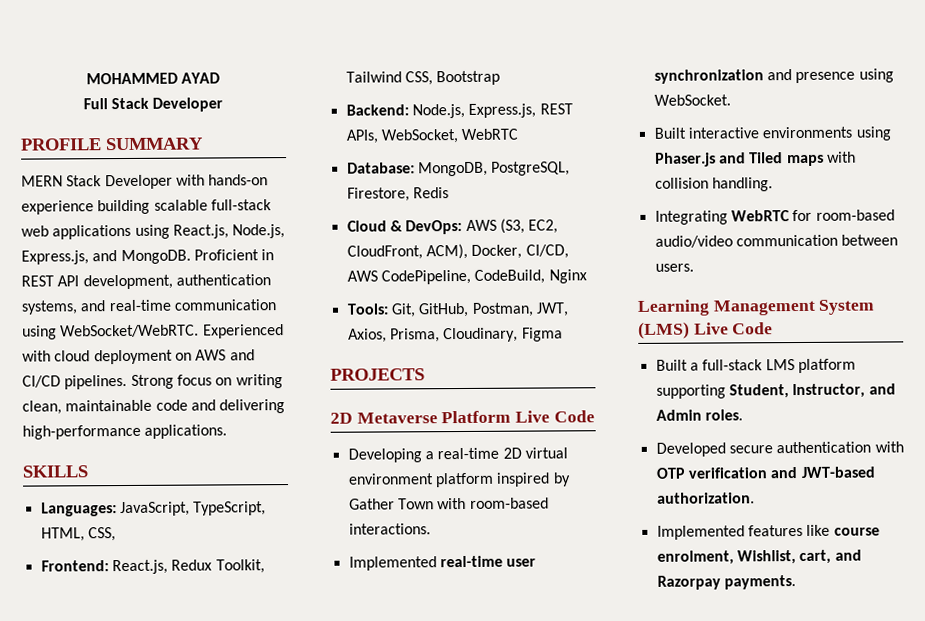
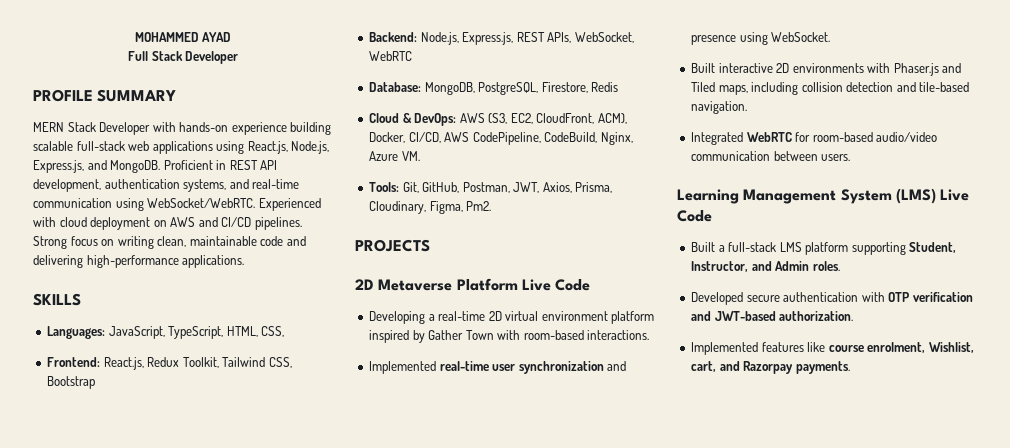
[548,269,587,284] Nginx -> [600,132,633,145] [369,151,420,161] Nginx, Azure VM.
[521,327,563,342] Figma -> [429,201,492,214] Figma, Pm2.
[762,126,891,141] [654,151,856,167] [654,177,773,192] [654,210,728,225] environments using Phaser.js and Tiled maps with collision handling. // Integrating -> [776,63,962,76] [691,82,970,95] [691,101,748,114] [691,132,744,145] 2D environments with Phaser.js and Tiled maps, including collision detection and tile-based navigation. // Integrated

